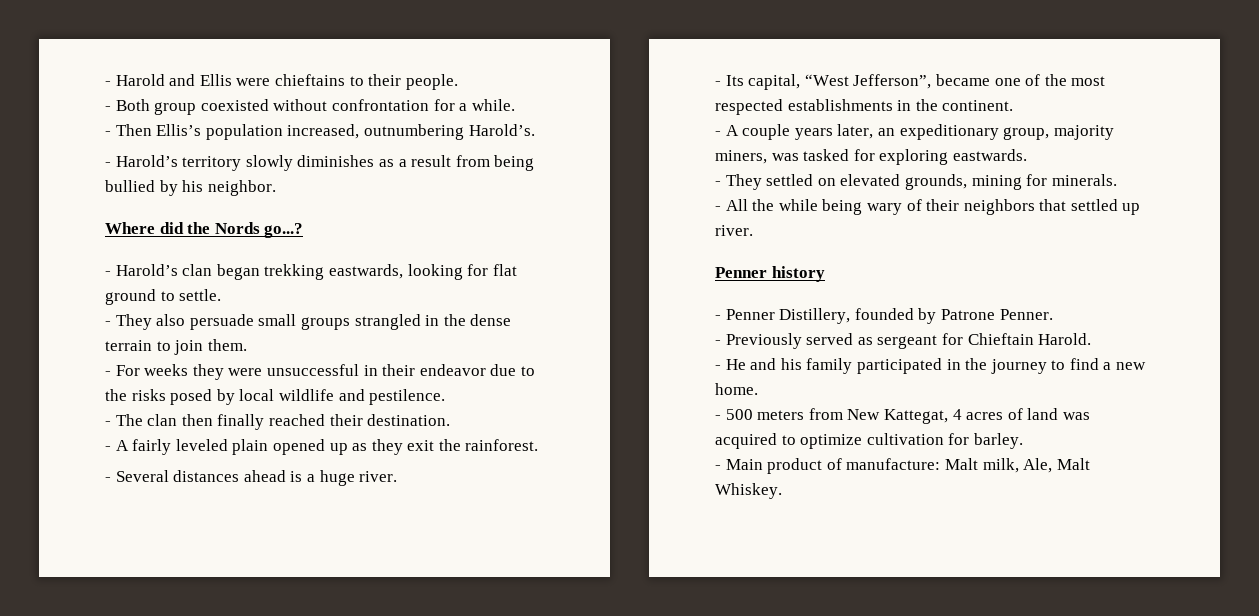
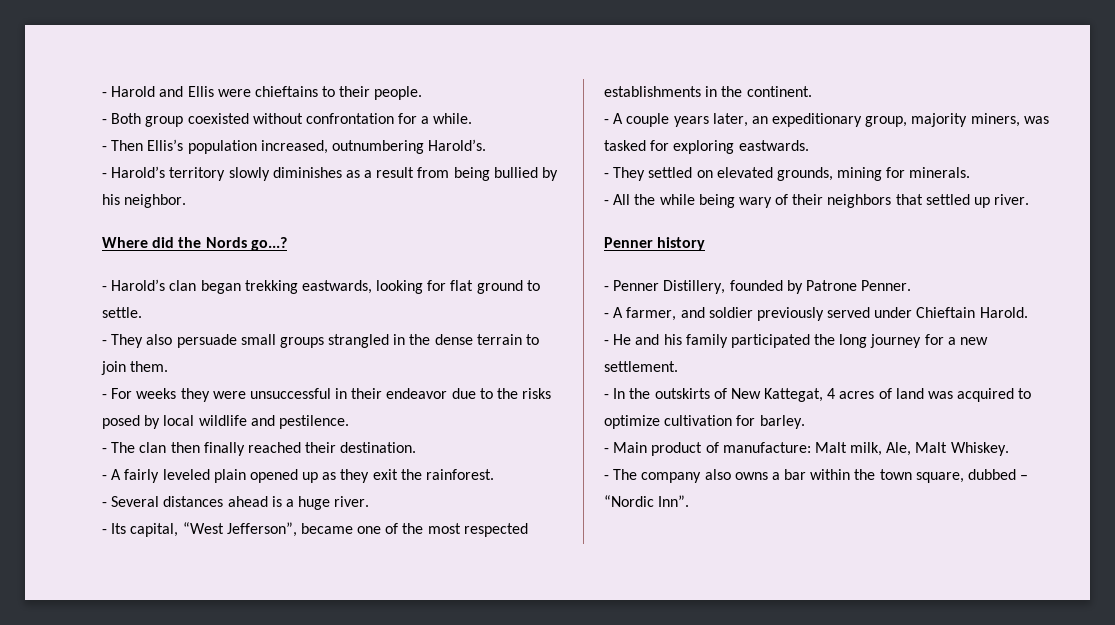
[725,333,963,349] Previously served as sergeant for -> [613,307,913,321] A farmer, and soldier previously served under
[946,358,1099,374] in the journey to find -> [814,334,944,348] the long journey for
[715,383,758,395] [715,408,843,420] home. // - 500 meters from -> [604,361,678,372] [604,388,727,399] settlement. // - In the outskirts of
(782, 491) none -> [604,469,1029,483] [604,495,690,507] // - The company also owns a bar within the town square, dubbed – “Nordic Inn”.

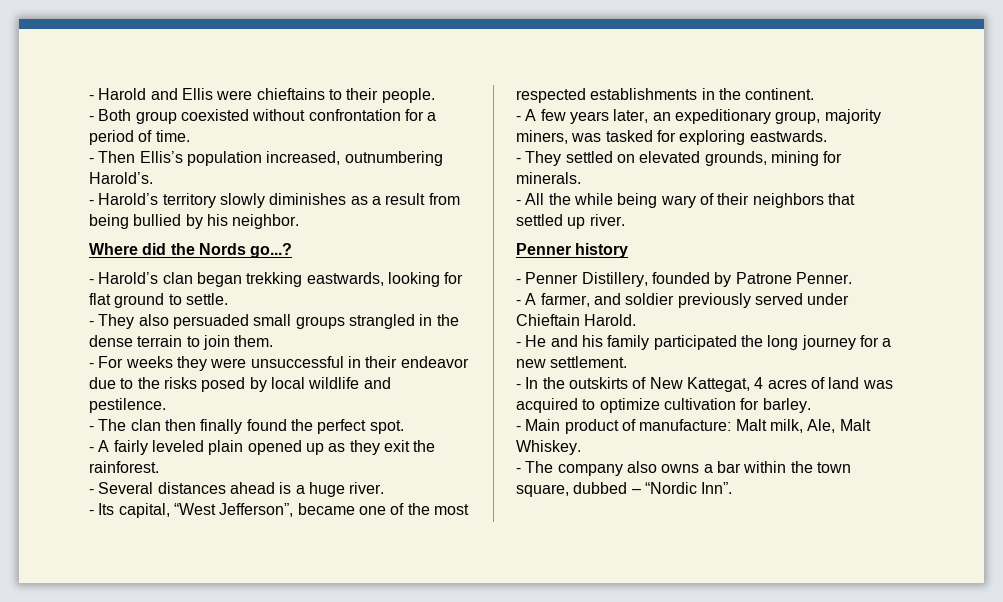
[433,113,473,124] while. -> [89,130,190,145] period of time.
[176,334,237,348] persuade -> [172,314,249,329] persuaded
[247,442,417,453] reached their destination. -> [246,419,404,434] found the perfect spot.
[626,113,670,127] couple -> [540,109,566,121] few

